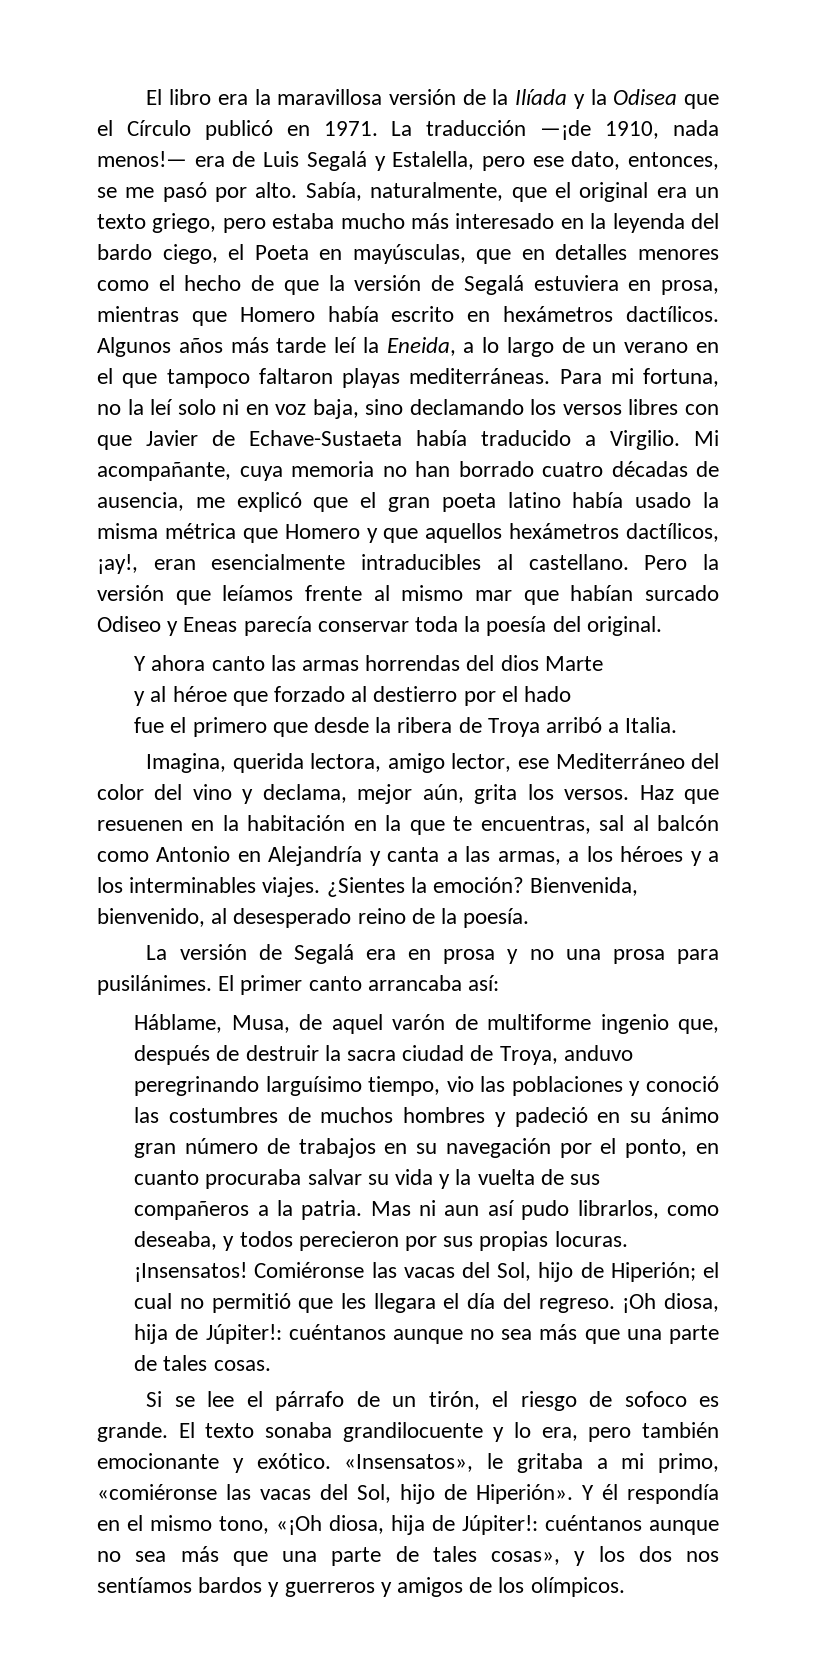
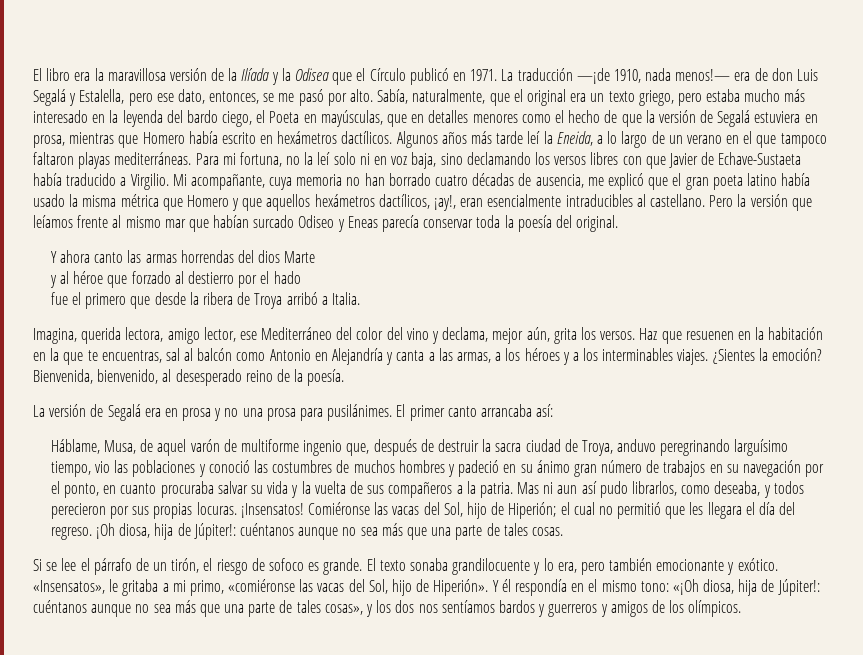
(256, 159) none -> [771,68,793,81] don
[219,1516,269,1534] tono, -> [640,581,669,592] tono:

